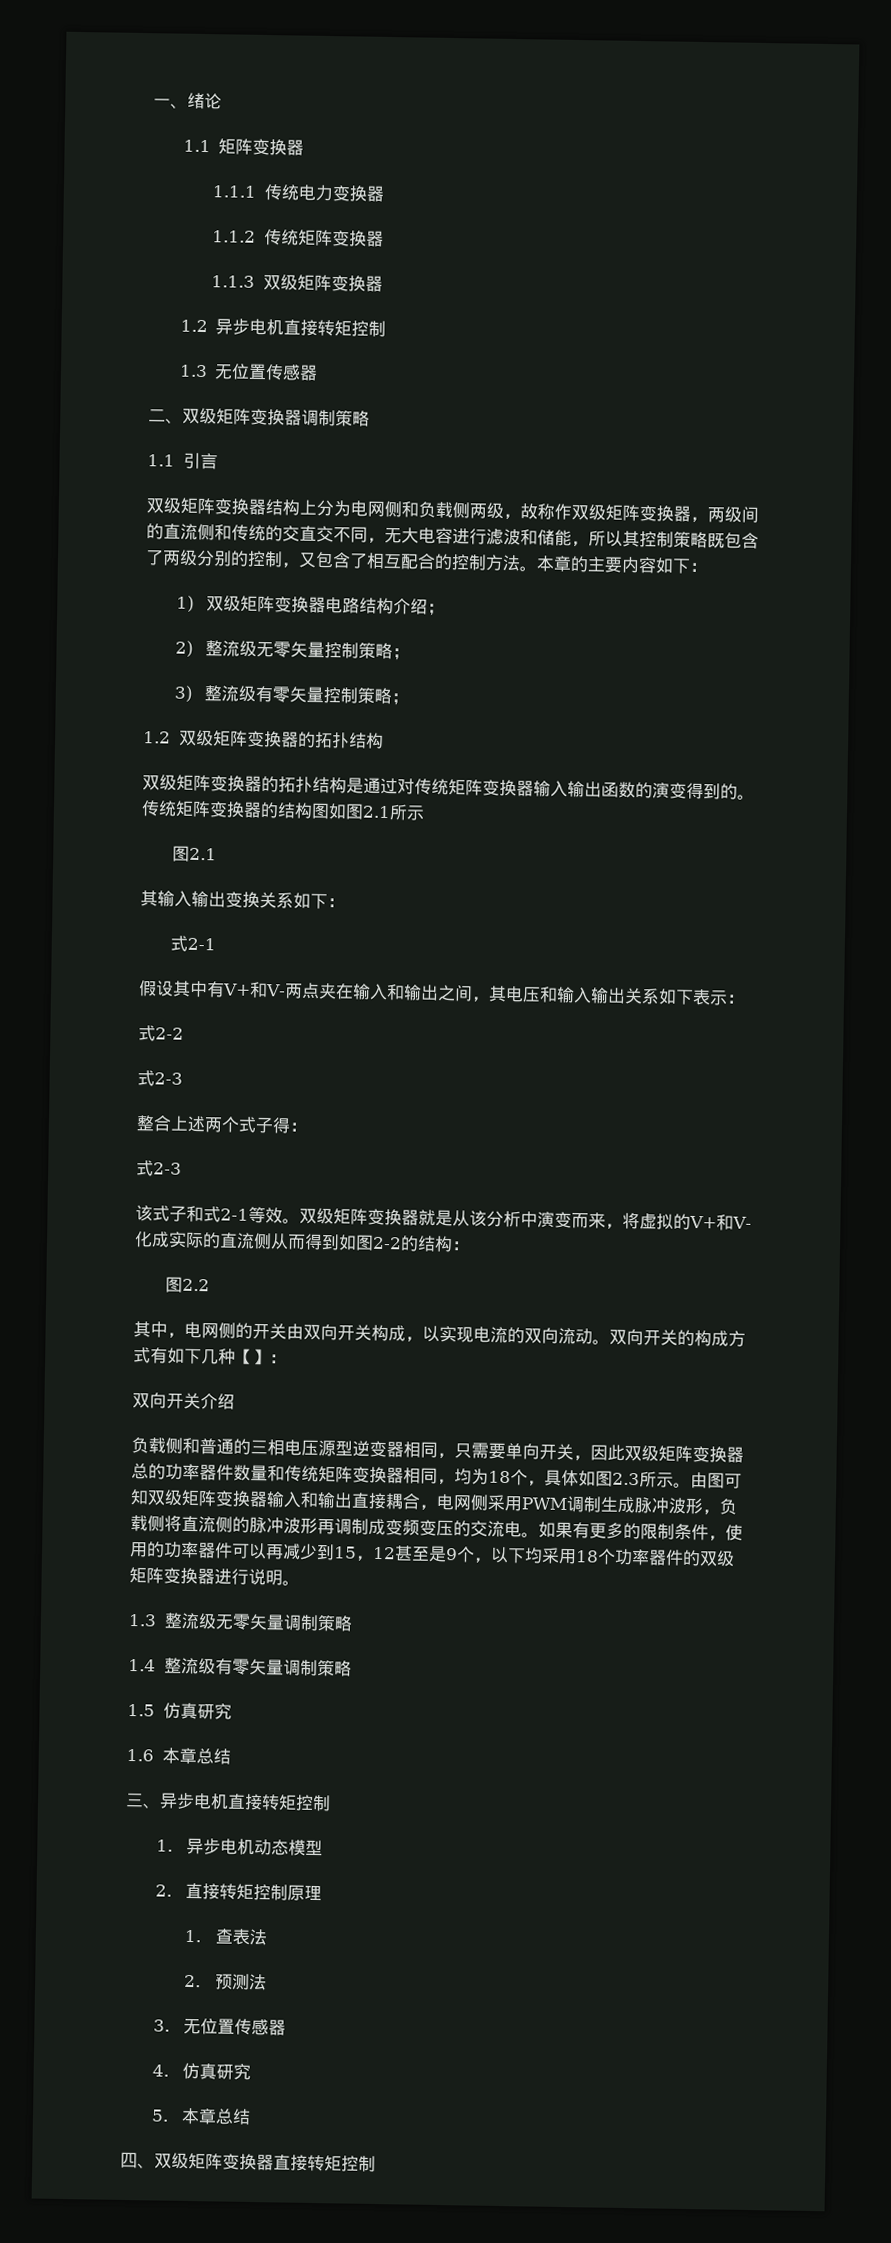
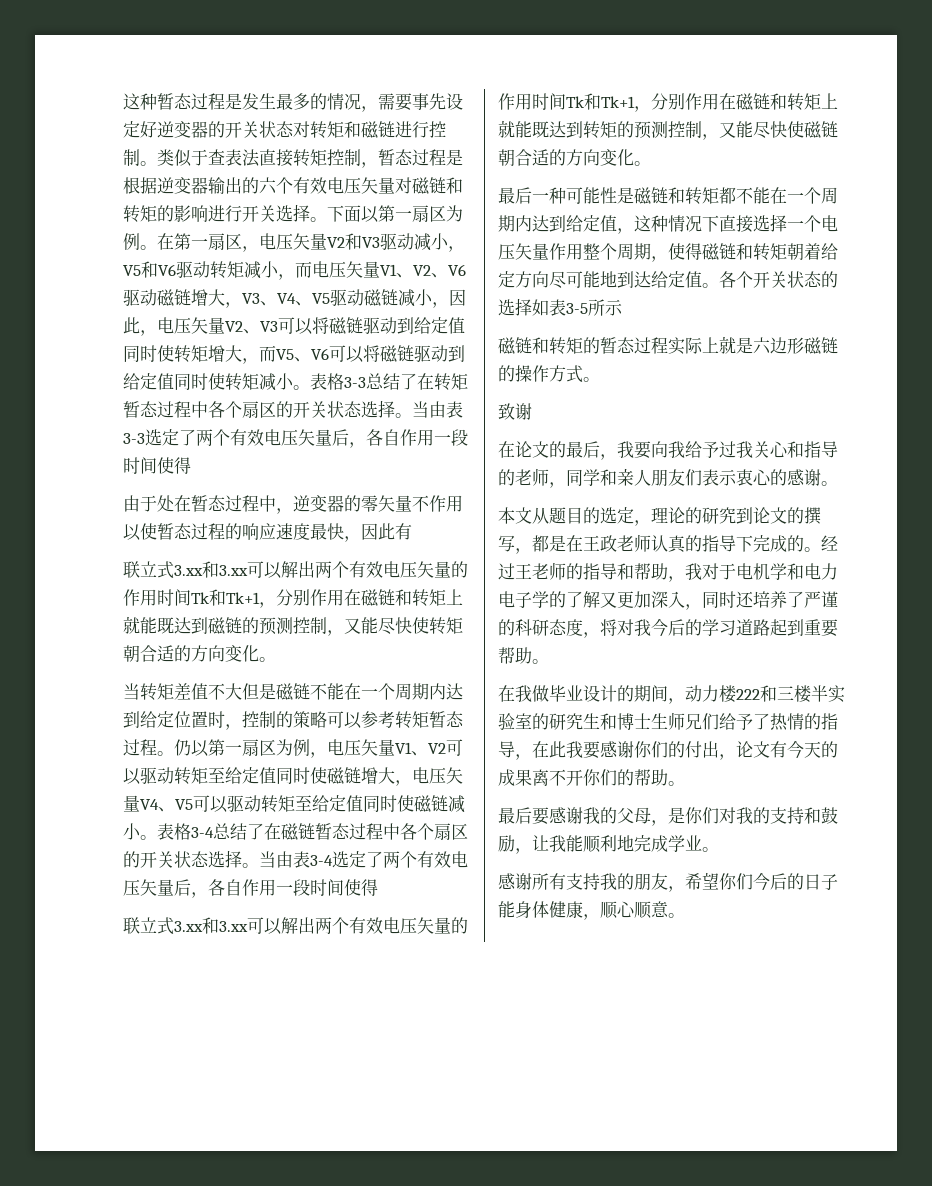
[153,92,222,110] [182,138,305,156] [212,183,385,202] [212,228,384,247] [211,274,383,292] [179,318,387,337] [178,363,319,381] [148,407,370,427] [147,452,218,470] [146,497,759,524] [146,523,759,549] [145,549,707,574] [175,595,446,616] [174,640,411,661] [173,685,410,706] [143,729,384,749] [142,774,755,800] [141,800,425,821] [171,845,217,862] [140,890,345,910] [169,935,216,952] [138,980,745,1006] [138,1025,184,1042] [137,1070,183,1087] [136,1115,307,1134] [136,1160,182,1177] [135,1205,752,1231] [134,1231,470,1253] [164,1276,210,1293] [133,1321,746,1347] [133,1347,287,1366] [132,1392,235,1410] [131,1437,744,1463] [131,1463,742,1489] [130,1488,737,1516] [130,1514,743,1542] [129,1541,735,1567] [129,1566,300,1586] [128,1612,353,1632] [128,1657,352,1677] [127,1702,232,1720] [126,1747,231,1765] [125,1792,331,1812] [155,1837,324,1857] [154,1882,323,1901] [184,1928,268,1946] [184,1973,267,1991] [152,2018,287,2036] [151,2062,252,2081] [150,2107,252,2126] [120,2151,376,2173] 一、绪论 // 1.1矩阵变换器 // 1.1.1传统电力变换器 // 1.1.2传统矩阵变换器 // 1.1.3双级矩阵变换器 // 1.2异步电机直接转矩控制 // 1.3无位置传感器 // 二、双级矩阵变换器调制策略 // 1.1引言 // 双级矩阵变换器结构上分为电网侧和负载侧两级，故称作双级矩阵变换器，两级间的直流侧和传统的交直交不同，无大电容进行滤波和储能，所以其控制策略既包含了两级分别的控制，又包含了相互配合的控制方法。本章的主要内容如下： // 1)双级矩阵变换器电路结构介绍； // 2)整流级无零矢量控制策略； // 3)整流级有零矢量控制策略； // 1.2双级矩阵变换器的拓扑结构 // 双级矩阵变换器的拓扑结构是通过对传统矩阵变换器输入输出函数的演变得到的。传统矩阵变换器的结构图如图2.1所示 // 图2.1 // 其输入输出变换关系如下： // 式2-1 // 假设其中有V+和V-两点夹在输入和输出之间，其电压和输入输出关系如下表示： // 式2-2 // 式2-3 // 整合上述两个式子得： // 式2-3 // 该式子和式2-1等效。双级矩阵变换器就是从该分析中演变而来，将虚拟的V+和V-化成实际的直流侧从而得到如图2-2的结构： // 图2.2 // 其中，电网侧的开关由双向开关构成，以实现电流的双向流动。双向开关的构成方式有如下几种【】： // 双向开关介绍 // 负载侧和普通的三相电压源型逆变器相同，只需要单向开关，因此双级矩阵变换器总的功率器件数量和传统矩阵变换器相同，均为18个，具体如图2.3所示。由图可知双级矩阵变换器输入和输出直接耦合，电网侧采用PWM调制生成脉冲波形，负载侧将直流侧的脉冲波形再调制成变频变压的交流电。如果有更多的限制条件，使用的功率器件可以再减少到15，12甚至是9个，以下均采用18个功率器件的双级矩阵变换器进行说明。 // 1.3整流级无零矢量调制策略 // 1.4整流级有零矢量调制策略 // 1.5仿真研究 // 1.6本章总结 // 三、异步电机直接转矩控制 // 1.异步电机动态模型 // 2.直接转矩控制原理 // 1.查表法 // 2.预测法 // 3.无位置传感器 // 4.仿真研究 // 5.本章总结 // 四、双级矩阵变换器直接转矩控制 -> [123,93,463,112] [123,121,446,139] [123,149,463,168] [123,177,463,195] [123,204,463,223] [123,233,465,252] [123,261,466,280] [123,289,466,308] [123,317,465,336] [123,345,465,364] [123,373,468,391] [123,400,463,418] [123,429,468,448] [123,457,191,474] [123,495,463,514] [123,523,412,542] [123,561,468,579] [123,589,463,608] [123,616,463,636] [123,645,276,662] [123,683,463,701] [123,711,464,730] [123,739,463,758] [123,767,463,786] [123,795,465,813] [123,823,468,841] [123,850,468,868] [123,879,378,898] [123,917,468,935] [498,93,838,112] [498,120,838,140] [498,149,651,166] [498,187,838,205] [498,214,838,234] [498,243,838,262] [498,271,838,289] [498,298,623,316] [498,336,838,355] [498,365,600,383] [498,403,532,420] [498,441,838,460] [498,468,838,488] [498,507,821,526] [498,534,838,554] [498,562,838,582] [498,591,838,610] [498,618,838,638] [498,647,549,664] [498,685,845,704] [498,712,838,731] [498,740,838,760] [498,769,685,786] [498,807,838,826] [498,835,719,854] [498,872,838,892] [498,901,685,920] 这种暂态过程是发生最多的情况，需要事先设定好逆变器的开关状态对转矩和磁链进行控制。类似于查表法直接转矩控制，暂态过程是根据逆变器输出的六个有效电压矢量对磁链和转矩的影响进行开关选择。下面以第一扇区为例。在第一扇区，电压矢量V2和V3驱动减小，V5和V6驱动转矩减小，而电压矢量V1、V2、V6驱动磁链增大，V3、V4、V5驱动磁链减小，因此，电压矢量V2、V3可以将磁链驱动到给定值同时使转矩增大，而V5、V6可以将磁链驱动到给定值同时使转矩减小。表格3-3总结了在转矩暂态过程中各个扇区的开关状态选择。当由表3-3选定了两个有效电压矢量后，各自作用一段时间使得 // 由于处在暂态过程中，逆变器的零矢量不作用以使暂态过程的响应速度最快，因此有 // 联立式3.xx和3.xx可以解出两个有效电压矢量的作用时间Tk和Tk+1，分别作用在磁链和转矩上就能既达到磁链的预测控制，又能尽快使转矩朝合适的方向变化。 // 当转矩差值不大但是磁链不能在一个周期内达到给定位置时，控制的策略可以参考转矩暂态过程。仍以第一扇区为例，电压矢量V1、V2可以驱动转矩至给定值同时使磁链增大，电压矢量V4、V5可以驱动转矩至给定值同时使磁链减小。表格3-4总结了在磁链暂态过程中各个扇区的开关状态选择。当由表3-4选定了两个有效电压矢量后，各自作用一段时间使得 // 联立式3.xx和3.xx可以解出两个有效电压矢量的作用时间Tk和Tk+1，分别作用在磁链和转矩上就能既达到转矩的预测控制，又能尽快使磁链朝合适的方向变化。 // 最后一种可能性是磁链和转矩都不能在一个周期内达到给定值，这种情况下直接选择一个电压矢量作用整个周期，使得磁链和转矩朝着给定方向尽可能地到达给定值。各个开关状态的选择如表3-5所示 // 磁链和转矩的暂态过程实际上就是六边形磁链的操作方式。 // 致谢 // 在论文的最后，我要向我给予过我关心和指导的老师，同学和亲人朋友们表示衷心的感谢。 // 本文从题目的选定，理论的研究到论文的撰写，都是在王政老师认真的指导下完成的。经过王老师的指导和帮助，我对于电机学和电力电子学的了解又更加深入，同时还培养了严谨的科研态度，将对我今后的学习道路起到重要帮助。 // 在我做毕业设计的期间，动力楼222和三楼半实验室的研究生和博士生师兄们给予了热情的指导，在此我要感谢你们的付出，论文有今天的成果离不开你们的帮助。 // 最后要感谢我的父母，是你们对我的支持和鼓励，让我能顺利地完成学业。 // 感谢所有支持我的朋友，希望你们今后的日子能身体健康，顺心顺意。

